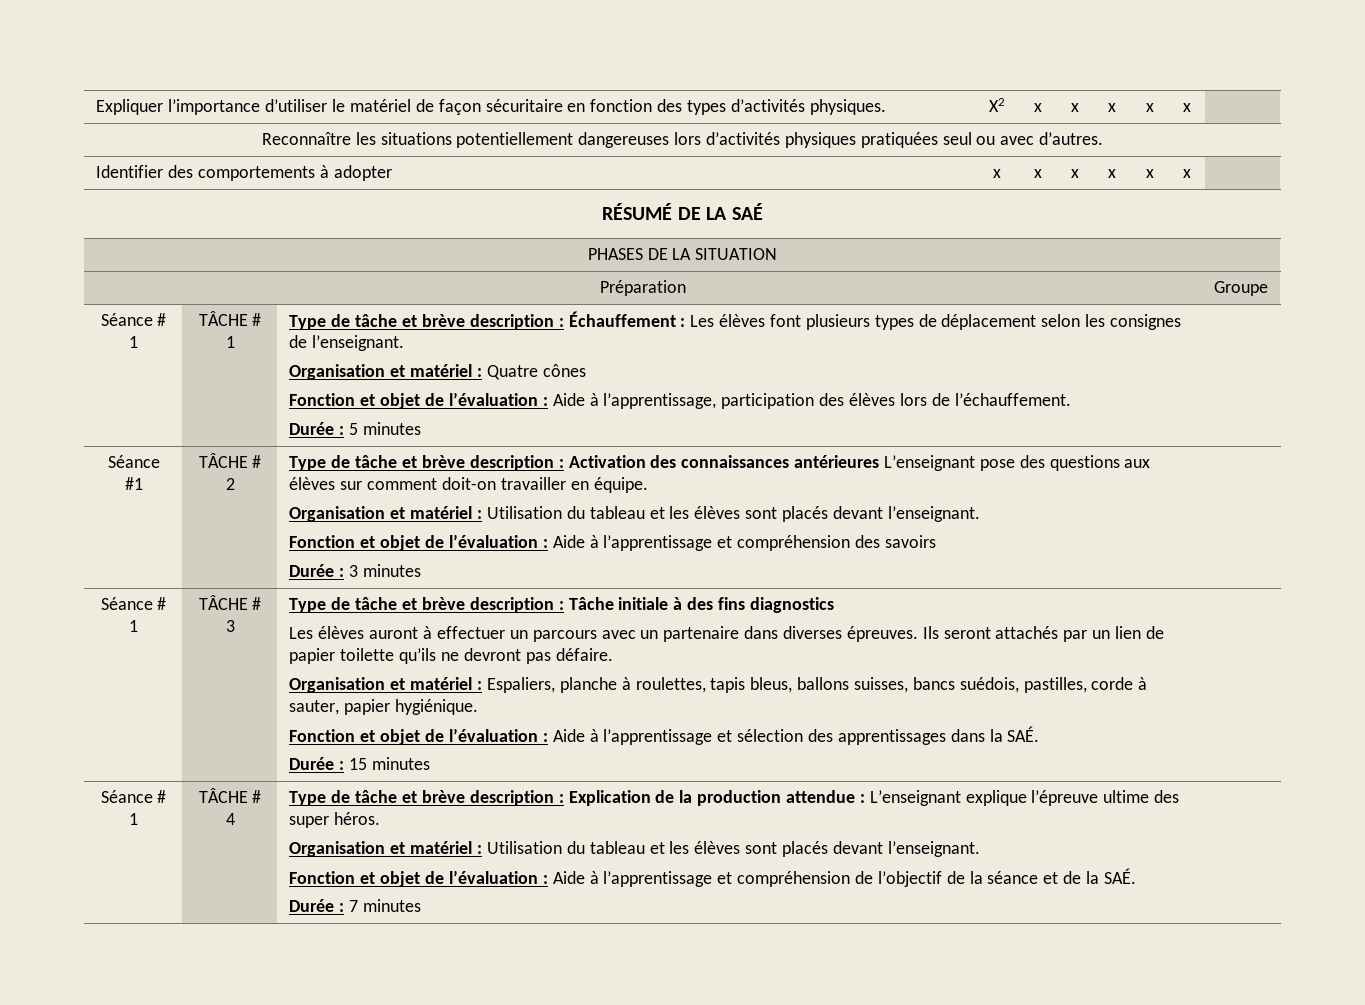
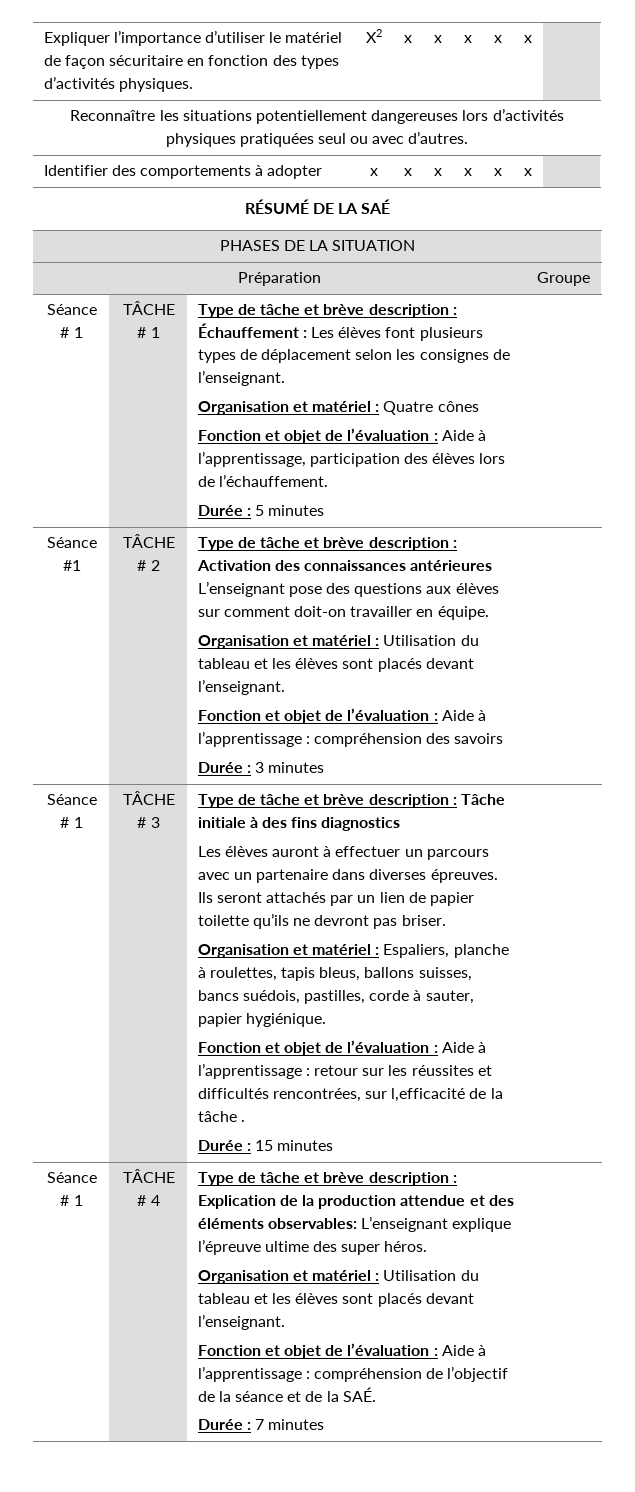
[717,536,733,548] et -> [305,736,310,744] :
[555,648,613,661] défaire. -> [401,915,446,926] briser.
[717,726,1040,745] et sélection des apprentissages dans la SAÉ. -> [305,1065,492,1076] [197,1088,503,1102] [197,1111,245,1122] : retour sur les réussites et difficultés rencontrées, sur l,efficacité de la tâche .
[859,794,865,803] : -> [469,1195,514,1206] [197,1218,357,1229] et des éléments observables:
[717,872,733,884] et -> [305,1371,310,1379] :

